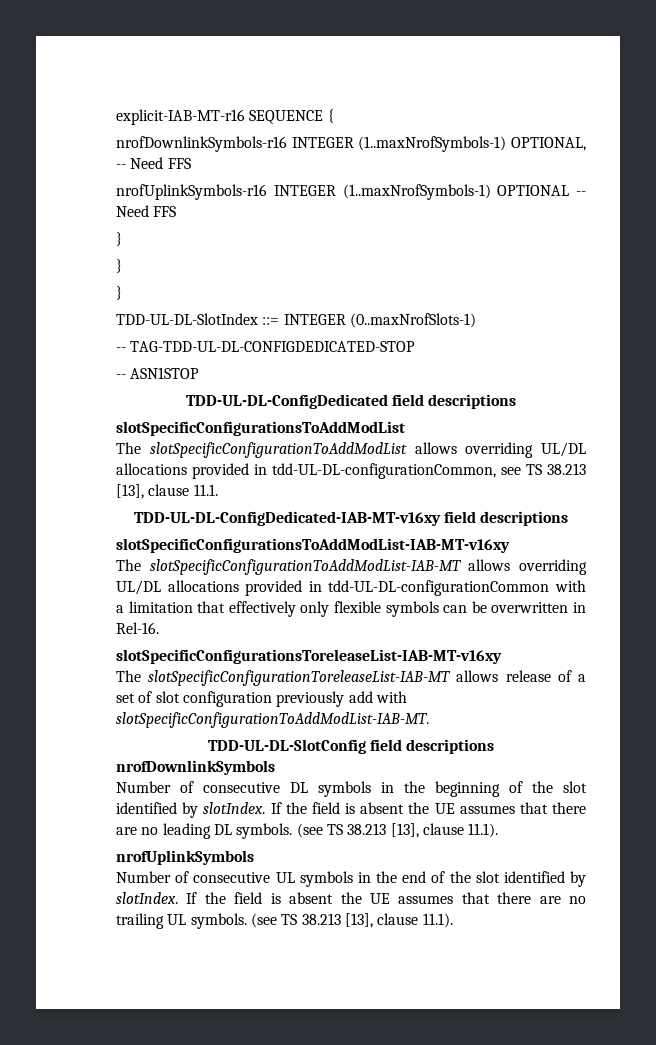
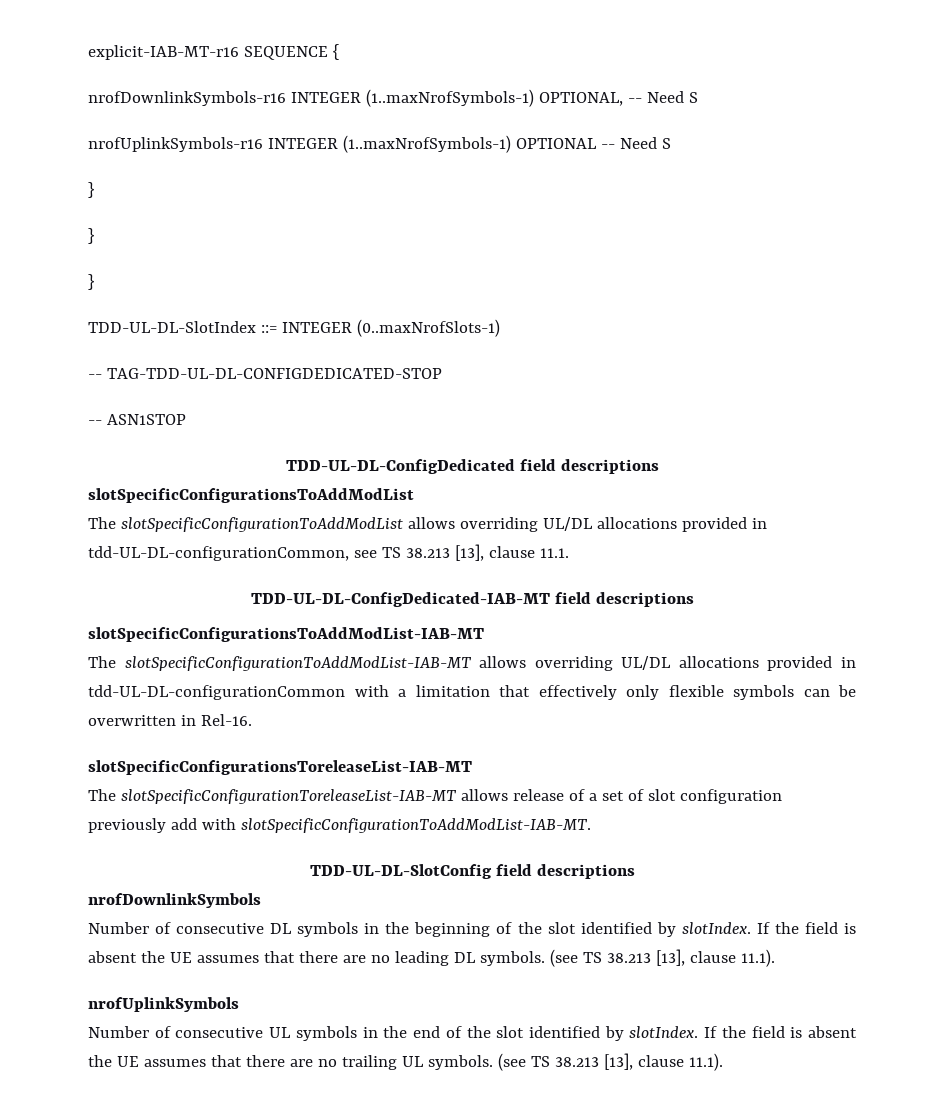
[167,158,191,169] FFS -> [688,92,698,103] S
[153,206,177,217] FFS -> [661,138,671,149] S
[133,511,569,526] [116,538,510,553] TDD-UL-DL-ConfigDedicated-IAB-MT-v16xy field descriptions // slotSpecificConfigurationsToAddModList-IAB-MT-v16xy -> [250,592,694,607] [88,627,484,642] TDD-UL-DL-ConfigDedicated-IAB-MT field descriptions // slotSpecificConfigurationsToAddModList-IAB-MT
[116,649,502,664] slotSpecificConfigurationsToreleaseList-IAB-MT-v16xy -> [88,760,472,775] slotSpecificConfigurationsToreleaseList-IAB-MT

